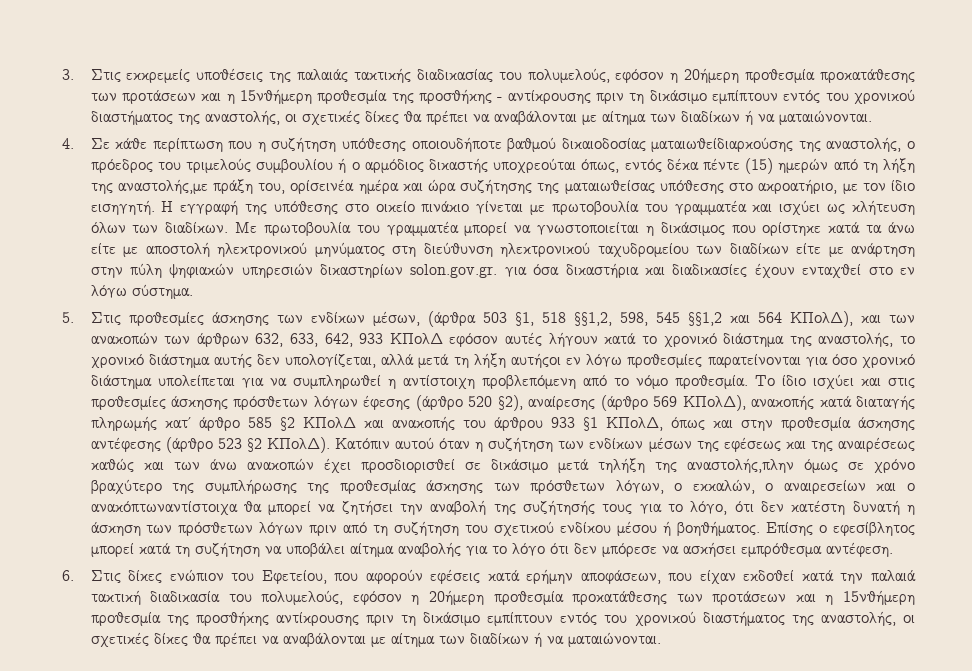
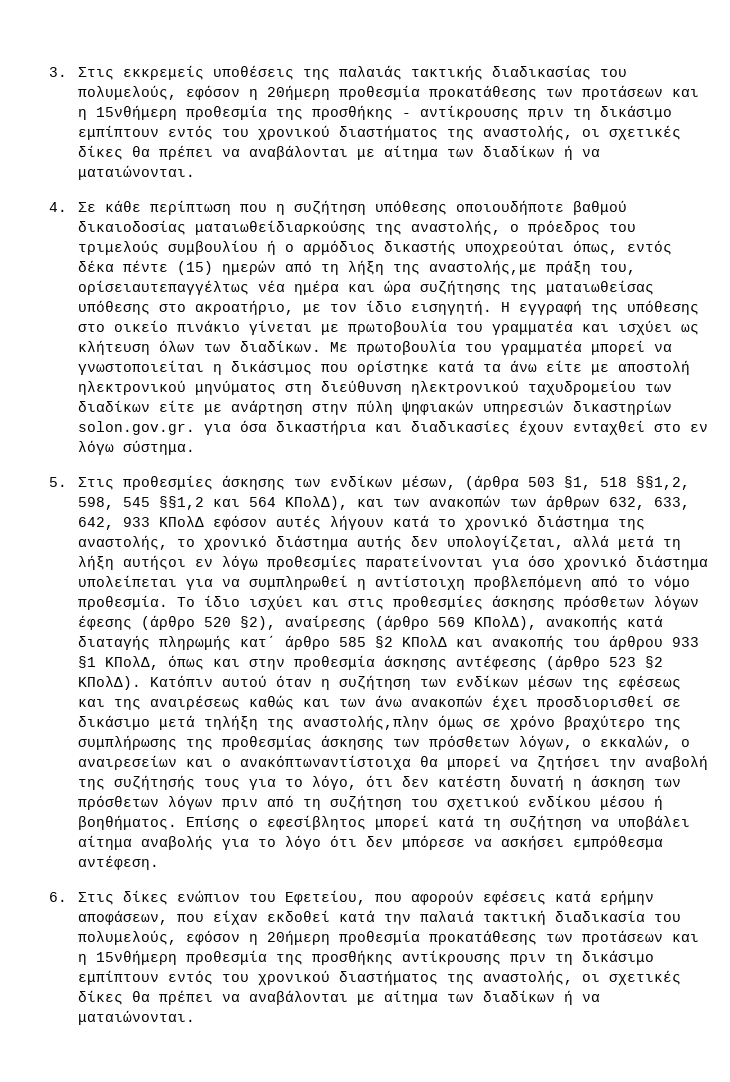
[290,179,355,194] ορίσεινέα -> [77,280,285,295] ορίσειαυτεπαγγέλτως νέα

